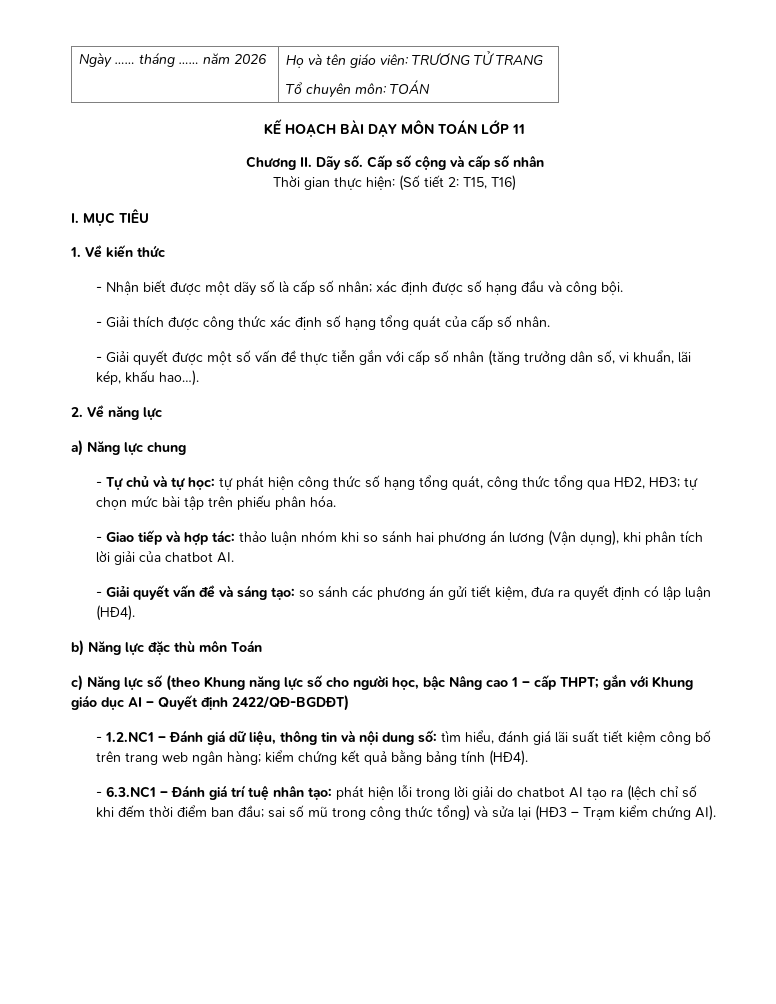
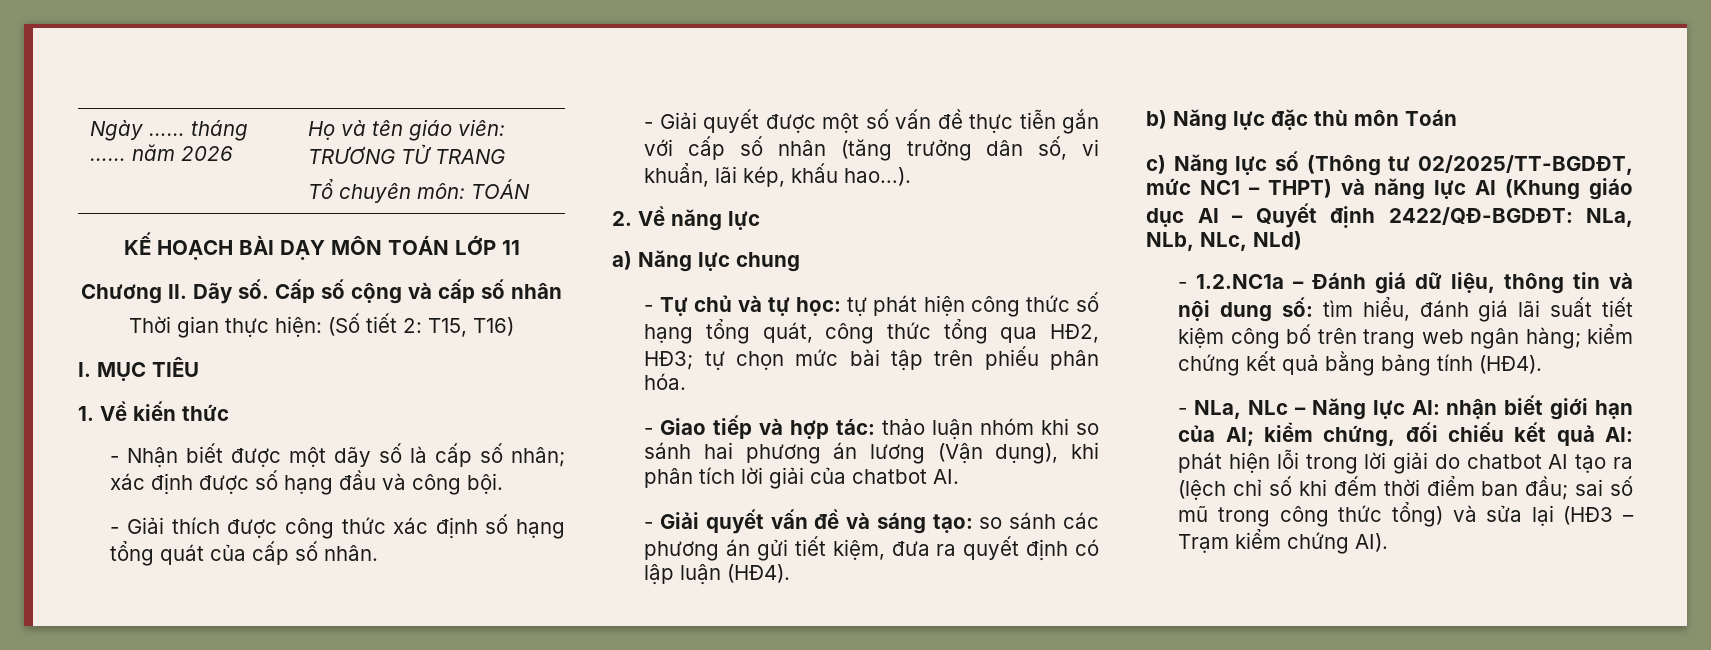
[166,674,693,691] (theo Khung năng lực số cho người học, bậc Nâng cao 1 – cấp THPT; gắn với Khung -> [1306,154,1633,176] [1146,178,1580,200] (Thông tư 02/2025/TT-BGDĐT, mức NC1 – THPT) và năng lực AI (Khung
[232,695,349,711] [95,731,154,743] 2422/QĐ-BGDĐT) // - 1.2.NC1 -> [1388,207,1633,227] [1146,231,1302,251] [1178,274,1285,289] 2422/QĐ-BGDĐT: NLa, NLb, NLc, NLd) // - 1.2.NC1a
[105,785,332,800] 6.3.NC1 – Đánh giá trí tuệ nhân tạo: -> [1194,395,1633,420] [1178,422,1633,447] NLa, NLc – Năng lực AI: nhận biết giới hạn của AI; kiểm chứng, đối chiếu kết quả AI:

